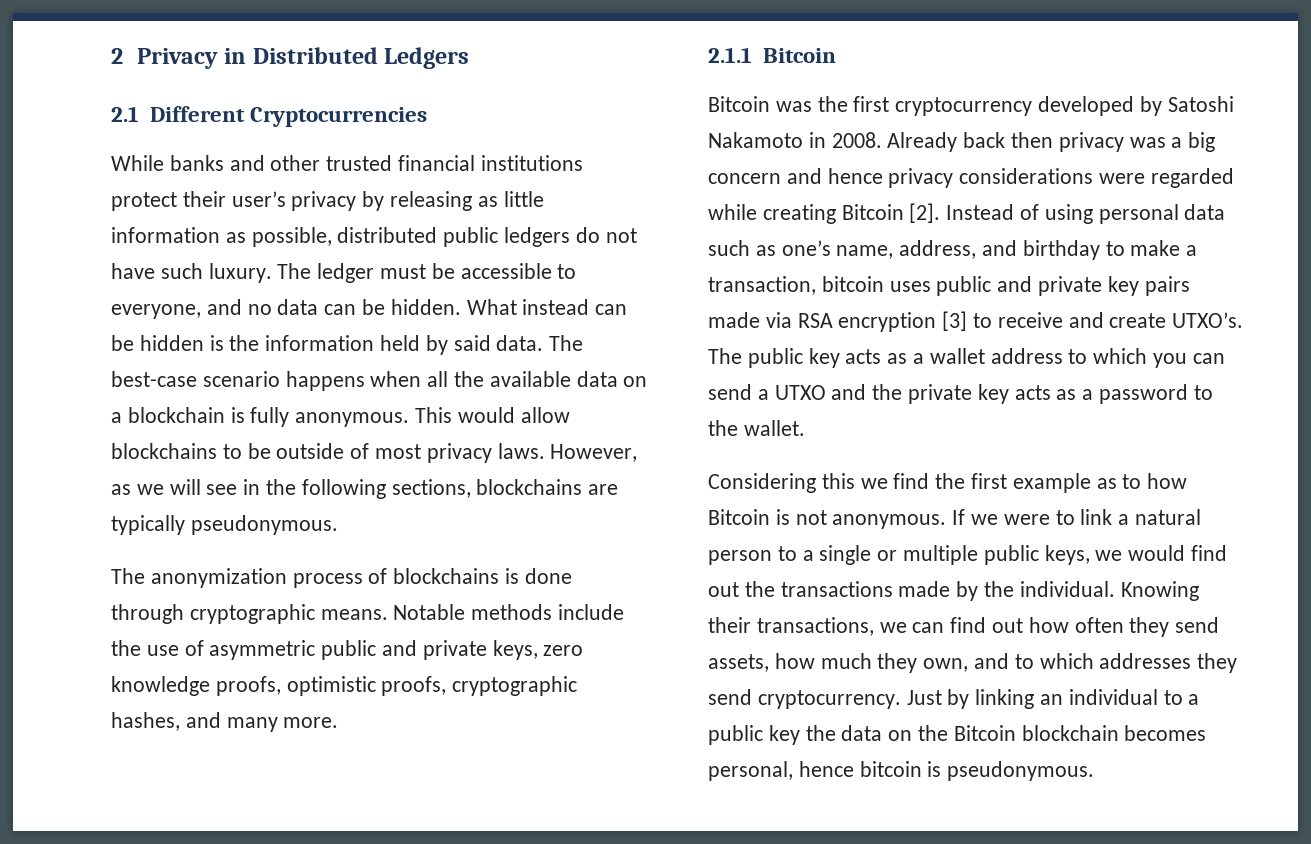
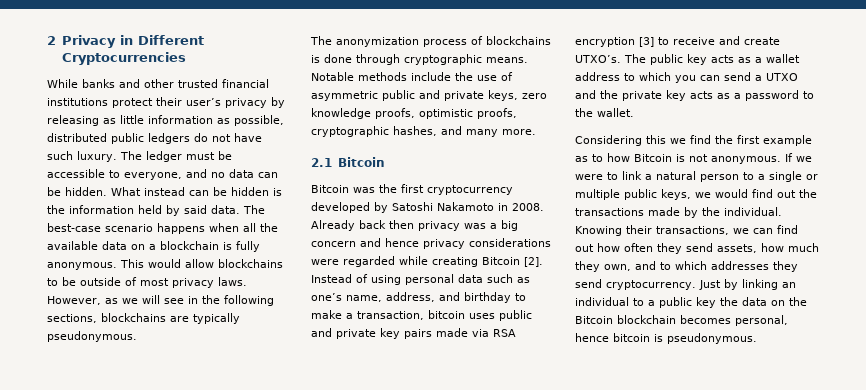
[252,47,470,69] [111,106,139,122] Distributed Ledgers // 2.1 -> (133, 40) none
[708,47,752,63] 2.1.1 -> [311,158,332,167] 2.1

